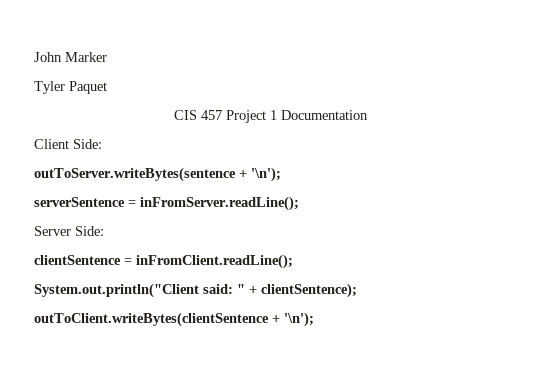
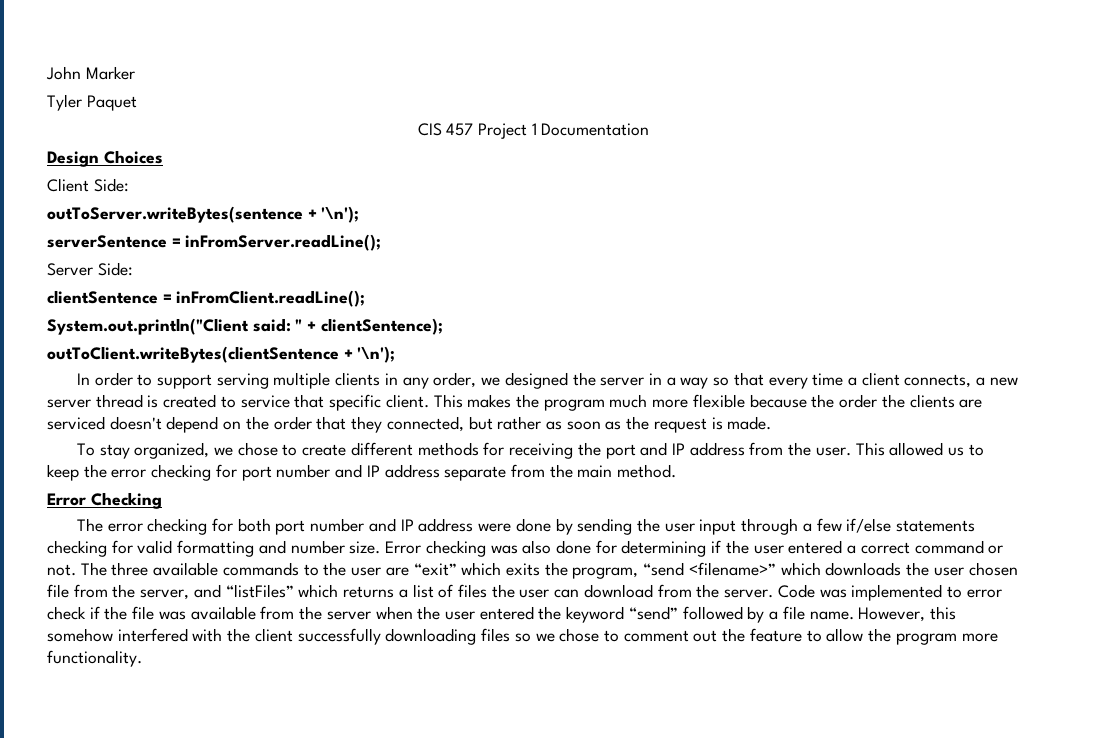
(368, 115) none -> [47,150,163,167] // Design Choices
(314, 319) none -> [76,372,1018,389] [47,394,983,411] [47,416,772,433] [76,442,984,459] [47,464,677,481] [47,492,162,509] [76,518,976,535] [47,540,1004,557] [47,562,1018,579] [47,584,1002,601] [47,606,956,623] [47,628,998,645] [47,650,142,667] // In order to support serving multiple clients in any order, we designed the server in a way so that every time a client connects, a new server thread is created to service that specific client. This makes the program much more flexible because the order the clients are serviced doesn't depend on the order that they connected, but rather as soon as the request is made. // To stay organized, we chose to create different methods for receiving the port and IP address from the user. This allowed us to keep the error checking for port number and IP address separate from the main method. // Error Checking // The error checking for both port number and IP address were done by sending the user input through a few if/else statements checking for valid formatting and number size. Error checking was also done for determining if the user entered a correct command or not. The three available commands to the user are “exit” which exits the program, “send <filename>” which downloads the user chosen file from the server, and “listFiles” which returns a list of files the user can download from the server. Code was implemented to error check if the file was available from the server when the user entered the keyword “send” followed by a file name. However, this somehow interfered with the client successfully downloading files so we chose to comment out the feature to allow the program more functionality.

